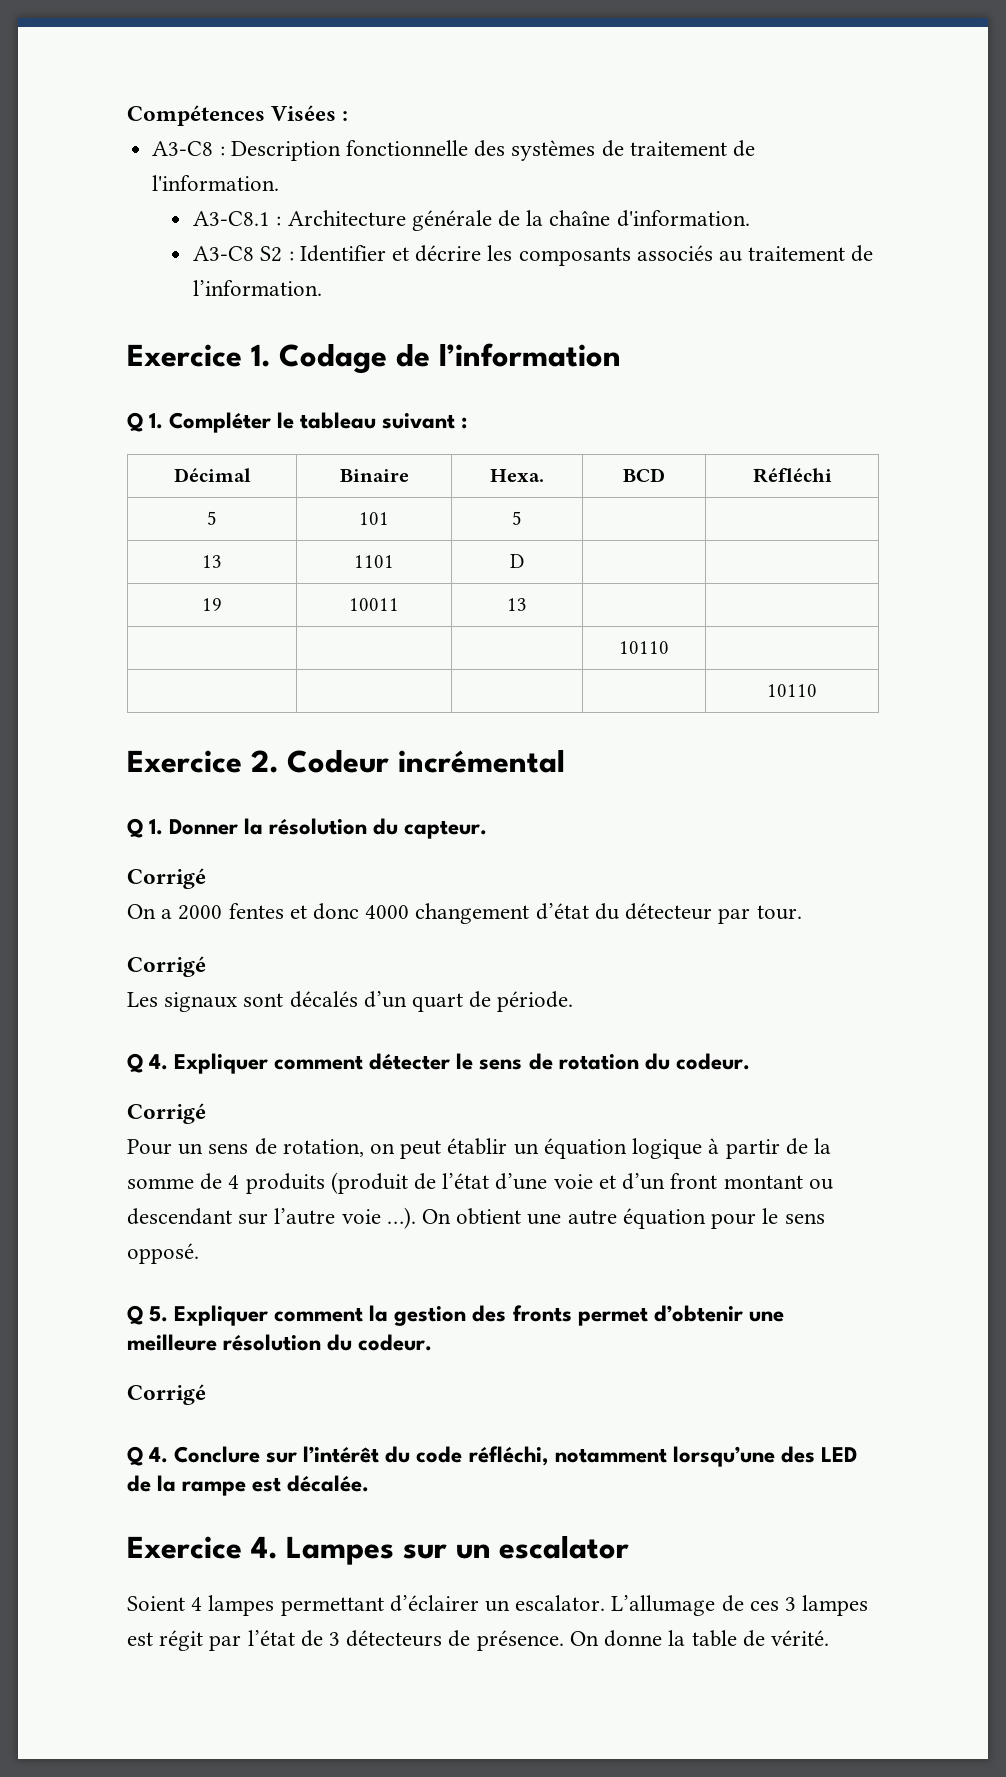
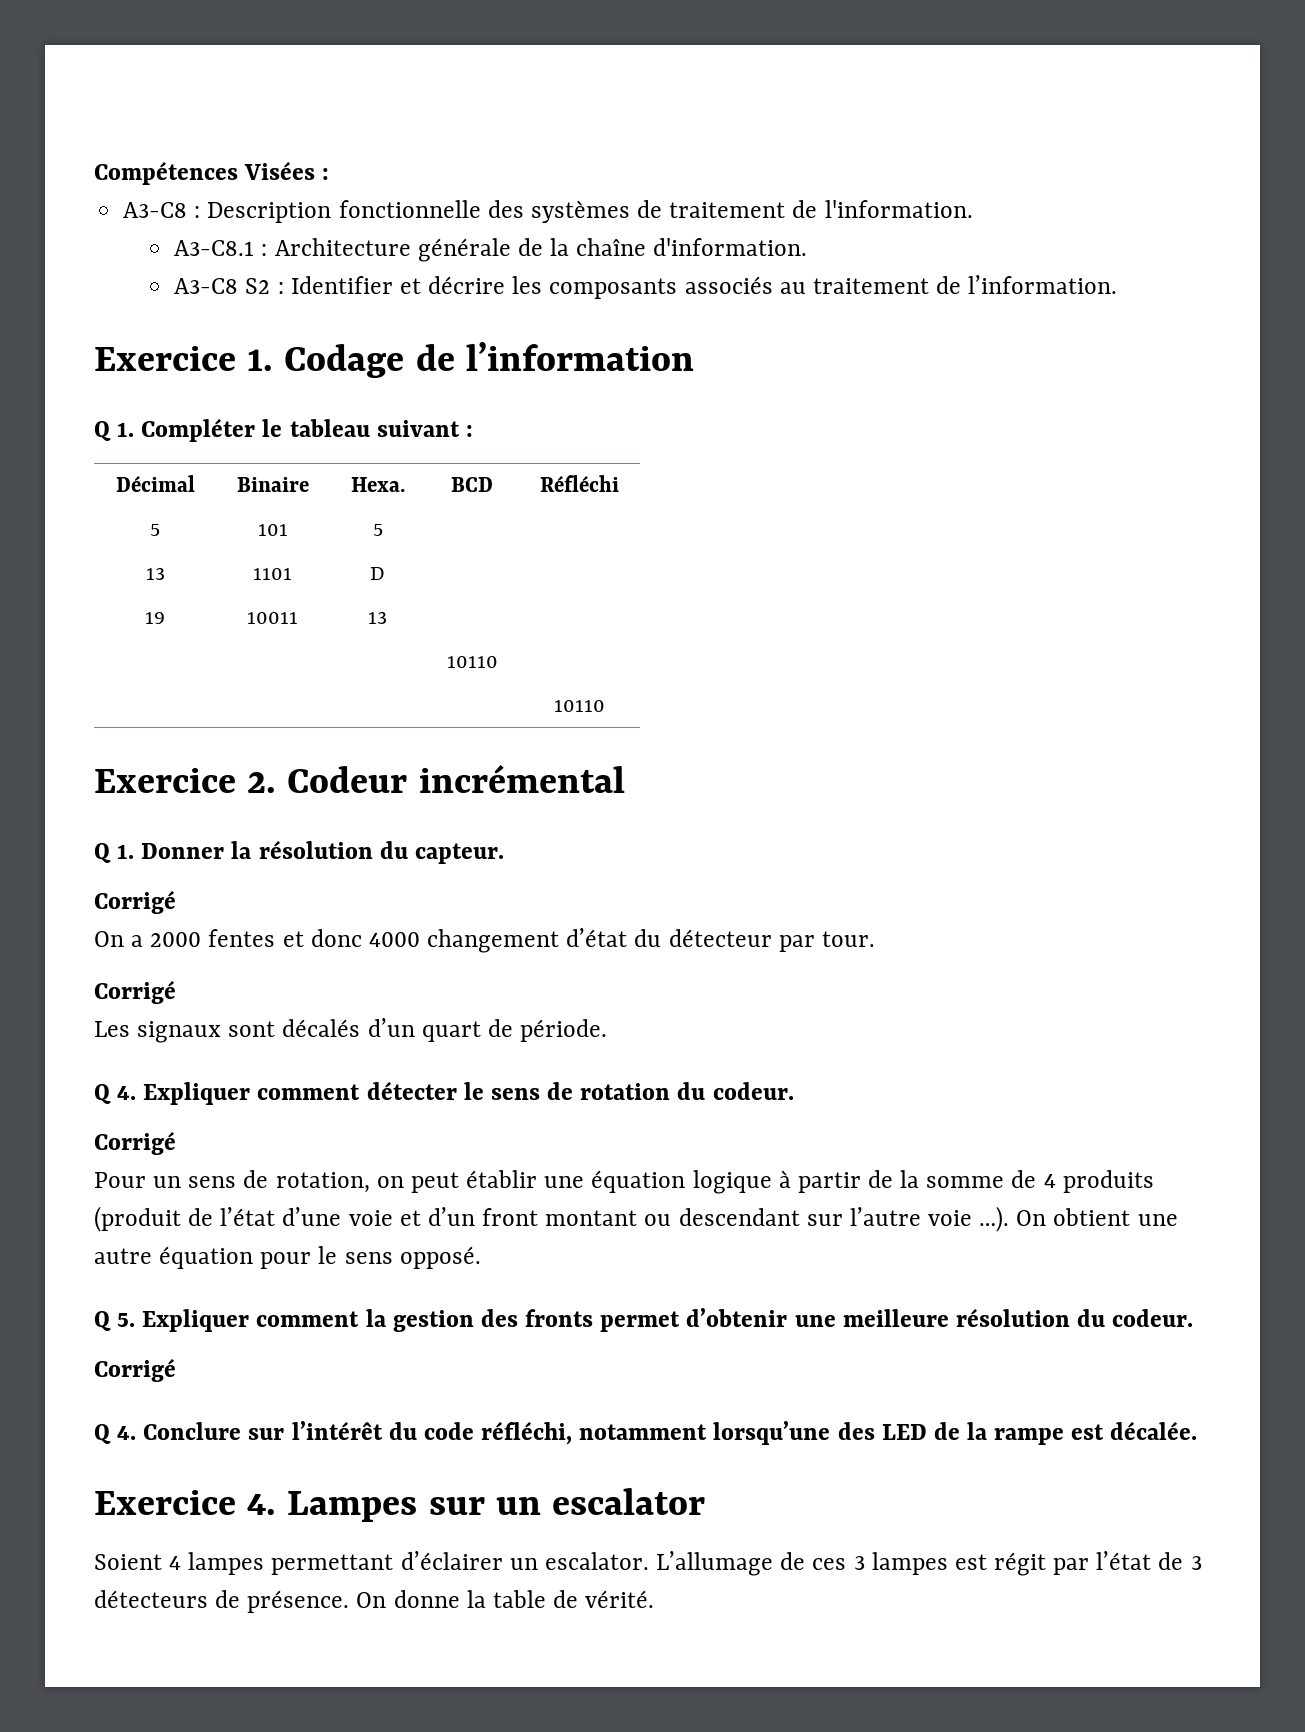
[513,1143,539,1155] un -> [544,1176,585,1188] une

